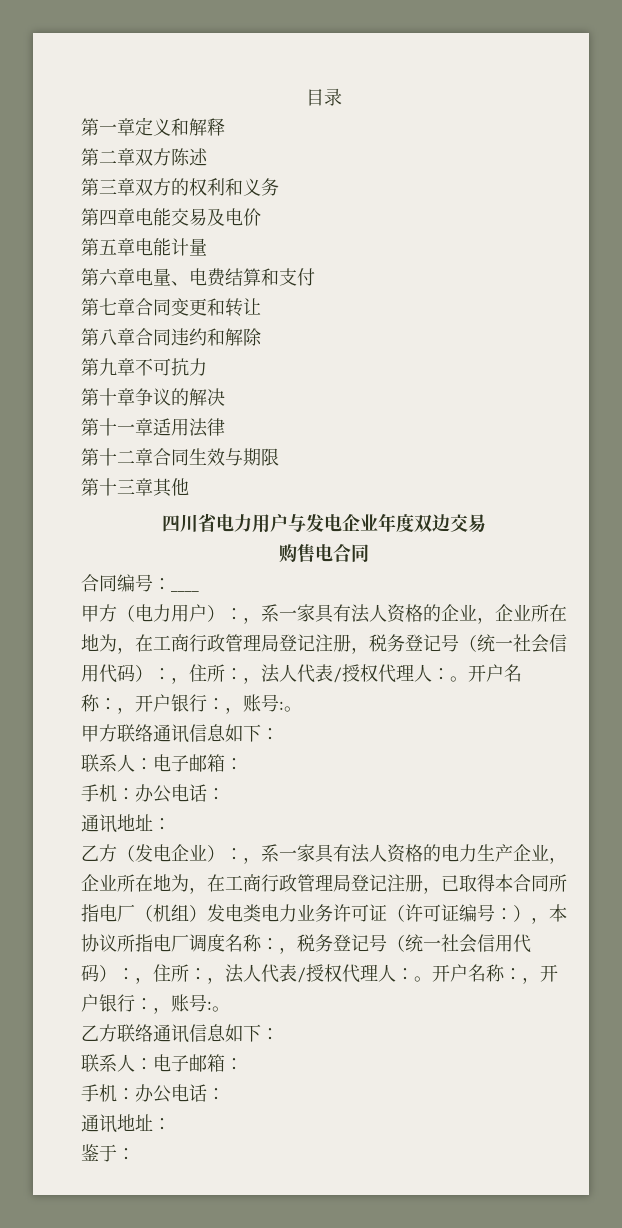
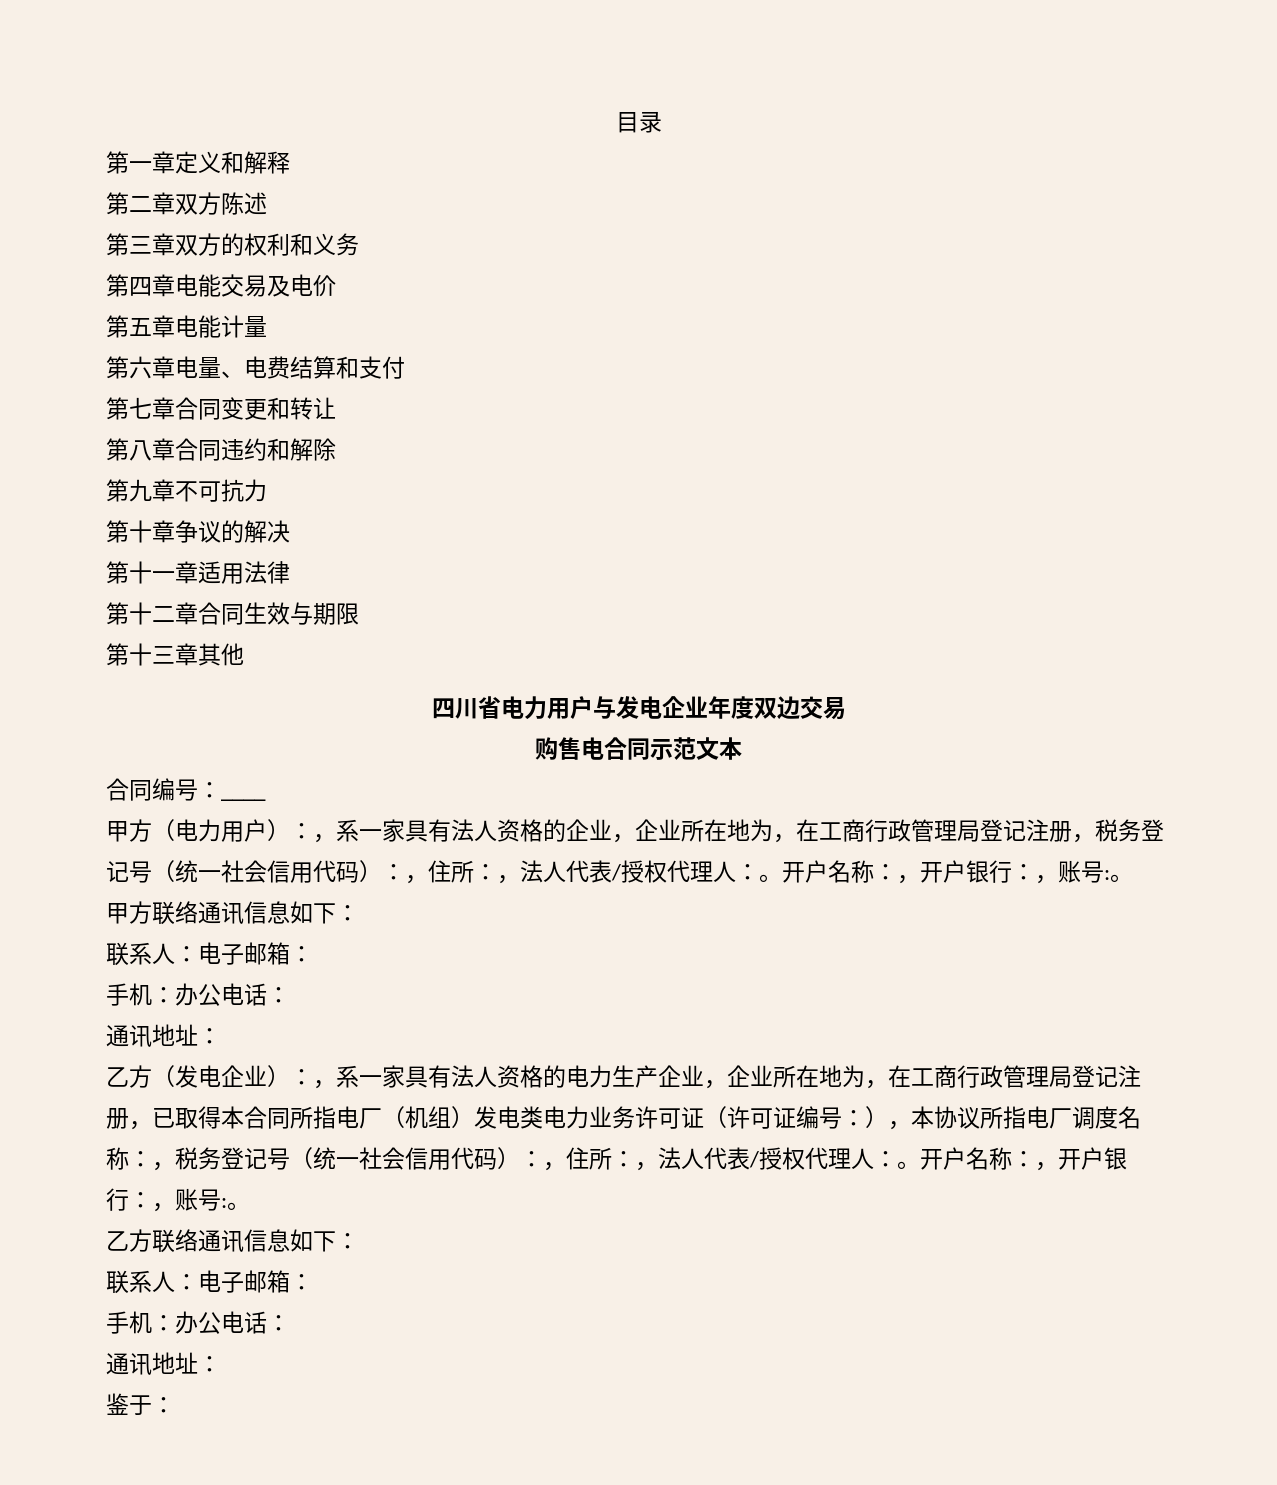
(369, 553) none -> [650,737,742,760] 示范文本

